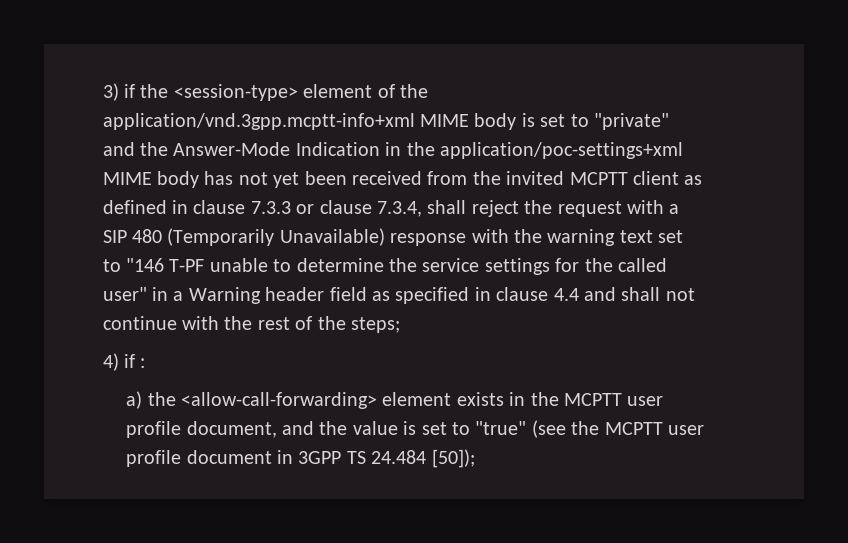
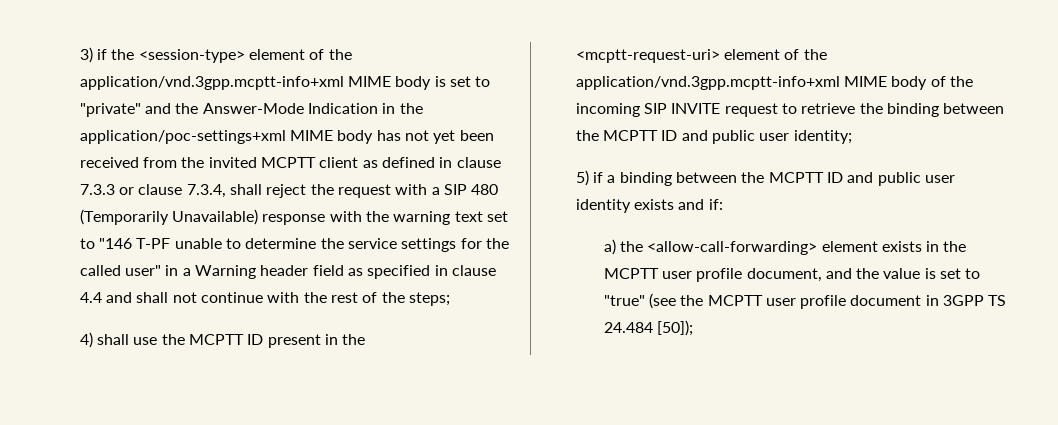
[123,354,146,368] if : -> [97,334,366,348] [575,49,827,63] [575,76,974,90] [575,103,1005,117] [575,130,852,144] [575,170,955,186] [575,199,723,213] shall use the MCPTT ID present in the <mcptt-request-uri> element of the application/vnd.3gpp.mcptt-info+xml MIME body of the incoming SIP INVITE request to retrieve the binding between the MCPTT ID and public user identity; // 5) if a binding between the MCPTT ID and public user identity exists and if:

